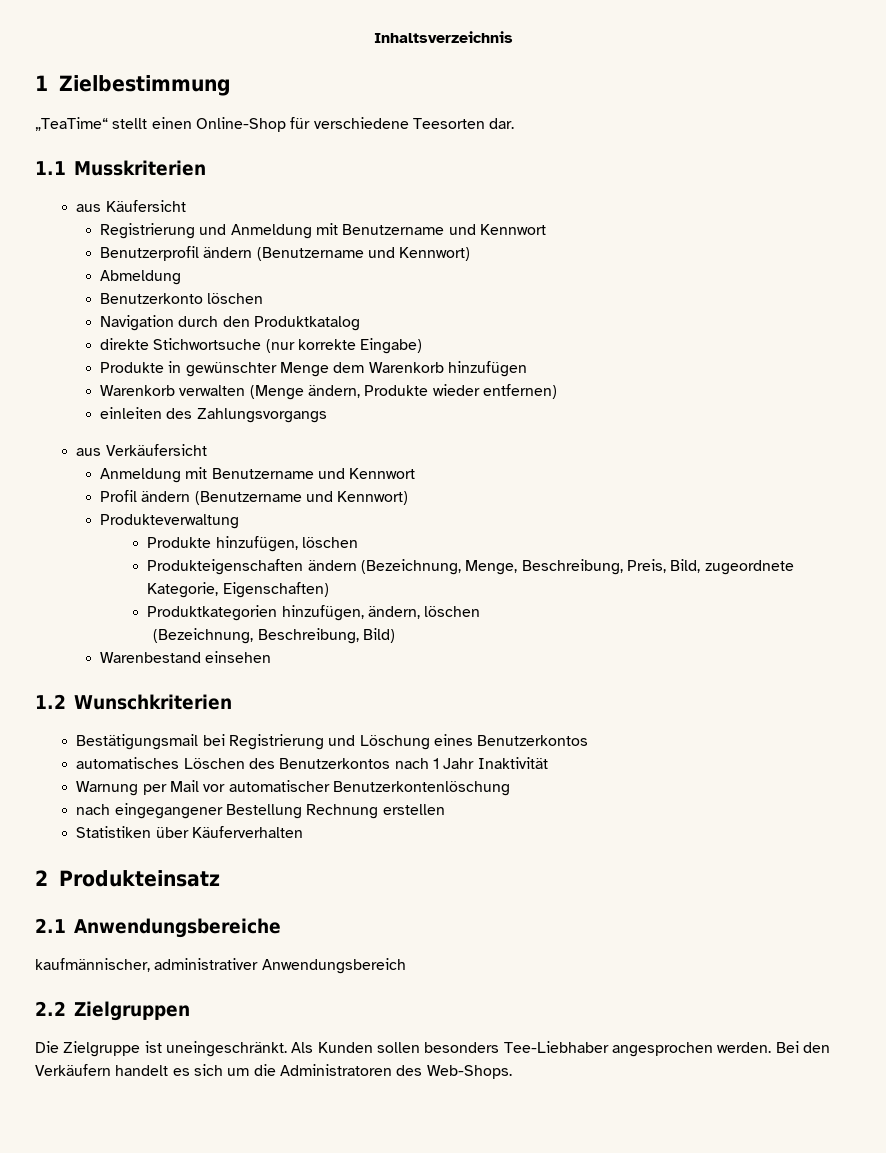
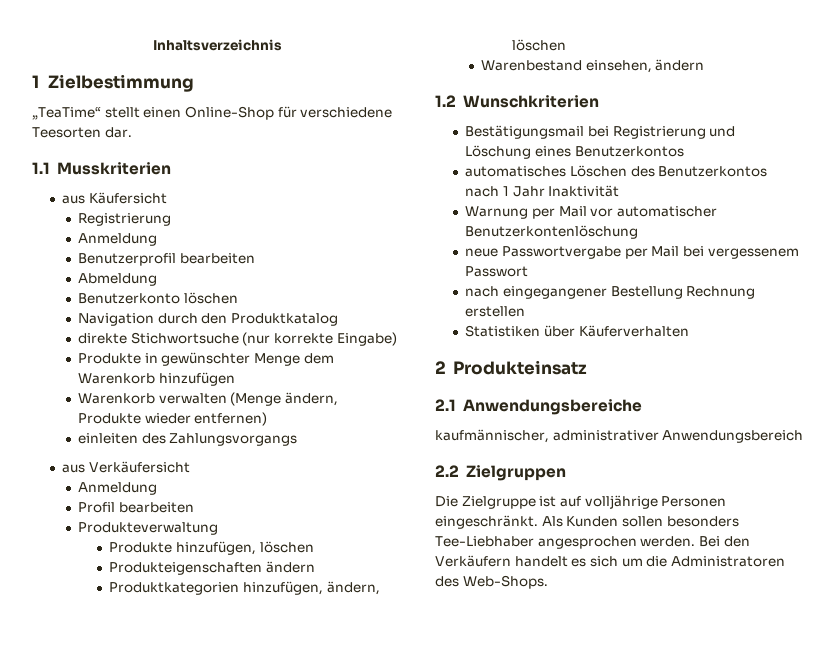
[199,223,546,239] [99,246,471,261] und Anmeldung mit Benutzername und Kennwort // Benutzerprofil ändern (Benutzername und Kennwort) -> [78,233,158,246] [78,253,255,266] // Anmeldung // Benutzerprofil bearbeiten
[185,467,416,479] [99,490,409,505] mit Benutzername und Kennwort // Profil ändern (Benutzername und Kennwort) -> [78,502,194,513] // Profil bearbeiten
[360,559,794,575] [147,582,329,598] (Bezeichnung, Menge, Beschreibung, Preis, Bild, zugeordnete Kategorie, Eigenschaften) -> (316, 567) none
[153,628,395,644] // (Bezeichnung, Beschreibung, Bild) -> (567, 45) none
[205,651,272,663] einsehen -> [585,59,705,73] einsehen, ändern
(510, 788) none -> [465,246,799,259] [465,266,529,277] // neue Passwortvergabe per Mail bei vergessenem Passwort
[165,1041,287,1057] uneingeschränkt. -> [559,495,727,509] [435,515,538,529] auf volljährige Personen eingeschränkt.

